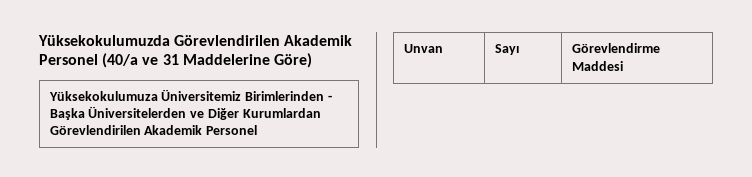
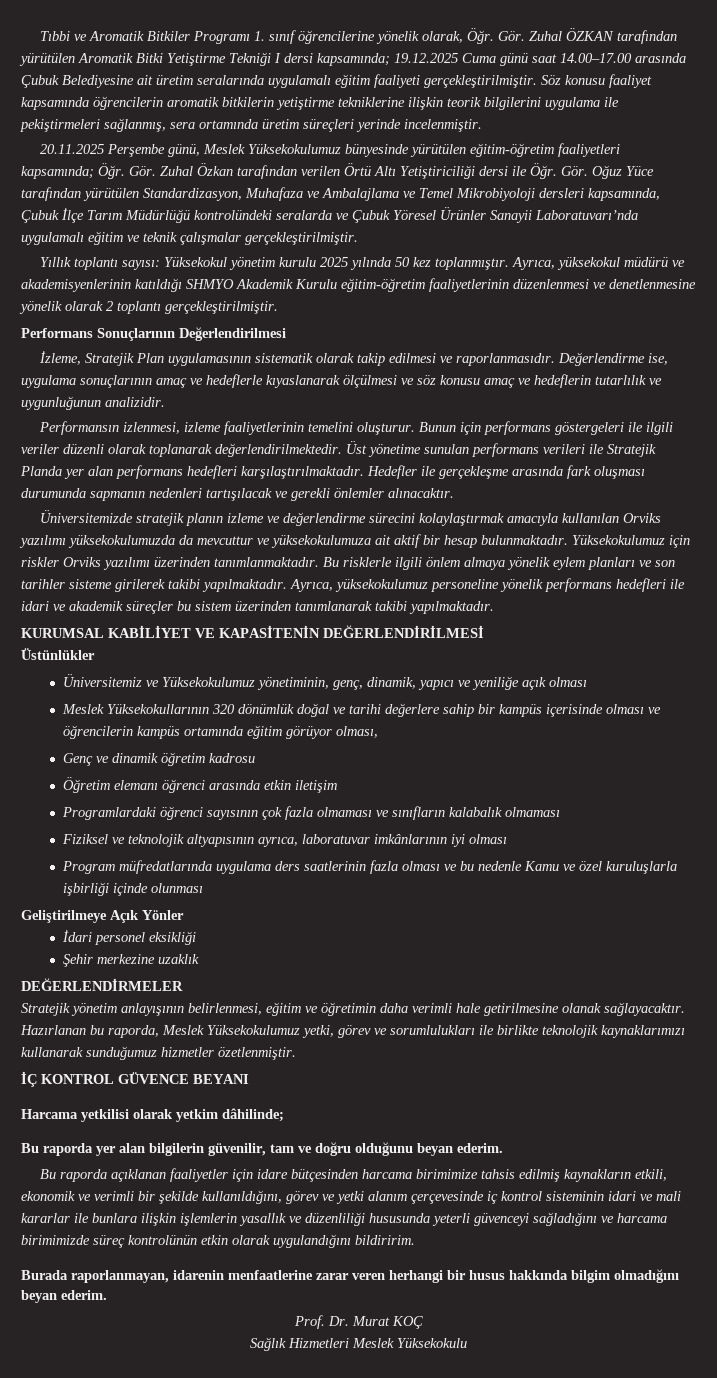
[38,35,353,46] [39,53,312,68] [48,89,332,101] [49,106,321,120] [49,125,258,135] [403,44,443,53] [494,44,519,55] [571,43,660,53] [571,61,623,71] Yüksekokulumuzda Görevlendirilen Akademik Personel (40/a ve 31 Maddelerine Göre) // Yüksekokulumuza Üniversitemiz Birimlerinden - Başka Üniversitelerden ve Diğer Kurumlardan Görevlendirilen Akademik Personel // Unvan | Sayı | Görevlendirme Maddesi -> [40,28,678,44] [19,52,686,66] [21,74,652,88] [21,96,619,110] [20,118,482,132] [40,143,621,157] [21,163,654,179] [21,187,660,201] [21,207,638,223] [21,231,358,245] [40,257,686,270] [21,278,696,292] [19,301,278,314] [21,327,286,341] [39,351,669,366] [21,374,662,388] [21,396,165,410] [39,421,674,435] [21,441,656,457] [20,465,645,479] [21,488,454,501] [40,510,662,526] [19,534,690,548] [21,557,675,570] [21,578,685,592] [21,601,494,614] [21,625,484,638] [21,648,95,660] [63,674,588,690] [62,703,662,717] [63,725,379,739] [63,752,256,766] [63,777,338,793] [62,806,561,820] [62,834,508,847] [62,860,678,874] [63,882,204,896] [21,910,184,923] [62,930,197,945] [63,954,200,967] [21,978,183,991] [21,1002,685,1016] [20,1025,685,1038] [21,1046,296,1060] [21,1071,249,1087] [21,1108,284,1122] [21,1142,503,1156] [40,1168,668,1182] [21,1190,681,1204] [21,1212,667,1226] [21,1234,415,1248] [21,1269,679,1283] [21,1290,107,1303] [293,1315,423,1329] [250,1337,467,1351] Tıbbi ve Aromatik Bitkiler Programı 1. sınıf öğrencilerine yönelik olarak, Öğr. Gör. Zuhal ÖZKAN tarafından yürütülen Aromatik Bitki Yetiştirme Tekniği I dersi kapsamında; 19.12.2025 Cuma günü saat 14.00–17.00 arasında Çubuk Belediyesine ait üretim seralarında uygulamalı eğitim faaliyeti gerçekleştirilmiştir. Söz konusu faaliyet kapsamında öğrencilerin aromatik bitkilerin yetiştirme tekniklerine ilişkin teorik bilgilerini uygulama ile pekiştirmeleri sağlanmış, sera ortamında üretim süreçleri yerinde incelenmiştir. // 20.11.2025 Perşembe günü, Meslek Yüksekokulumuz bünyesinde yürütülen eğitim-öğretim faaliyetleri kapsamında; Öğr. Gör. Zuhal Özkan tarafından verilen Örtü Altı Yetiştiriciliği dersi ile Öğr. Gör. Oğuz Yüce tarafından yürütülen Standardizasyon, Muhafaza ve Ambalajlama ve Temel Mikrobiyoloji dersleri kapsamında, Çubuk İlçe Tarım Müdürlüğü kontrolündeki seralarda ve Çubuk Yöresel Ürünler Sanayii Laboratuvarı’nda uygulamalı eğitim ve teknik çalışmalar gerçekleştirilmiştir. // Yıllık toplantı sayısı: Yüksekokul yönetim kurulu 2025 yılında 50 kez toplanmıştır. Ayrıca, yüksekokul müdürü ve akademisyenlerinin katıldığı SHMYO Akademik Kurulu eğitim-öğretim faaliyetlerinin düzenlenmesi ve denetlenmesine yönelik olarak 2 toplantı gerçekleştirilmiştir. // Performans Sonuçlarının Değerlendirilmesi // İzleme, Stratejik Plan uygulamasının sistematik olarak takip edilmesi ve raporlanmasıdır. Değerlendirme ise, uygulama sonuçlarının amaç ve hedeflerle kıyaslanarak ölçülmesi ve söz konusu amaç ve hedeflerin tutarlılık ve uygunluğunun analizidir. // Performansın izlenmesi, izleme faaliyetlerinin temelini oluşturur. Bunun için performans göstergeleri ile ilgili veriler düzenli olarak toplanarak değerlendirilmektedir. Üst yönetime sunulan performans verileri ile Stratejik Planda yer alan performans hedefleri karşılaştırılmaktadır. Hedefler ile gerçekleşme arasında fark oluşması durumunda sapmanın nedenleri tartışılacak ve gerekli önlemler alınacaktır. // Üniversitemizde stratejik planın izleme ve değerlendirme sürecini kolaylaştırmak amacıyla kullanılan Orviks yazılımı yüksekokulumuzda da mevcuttur ve yüksekokulumuza ait aktif bir hesap bulunmaktadır. Yüksekokulumuz için riskler Orviks yazılımı üzerinden tanımlanmaktadır. Bu risklerle ilgili önlem almaya yönelik eylem planları ve son tarihler sisteme girilerek takibi yapılmaktadır. Ayrıca, yüksekokulumuz personeline yönelik performans hedefleri ile idari ve akademik süreçler bu sistem üzerinden tanımlanarak takibi yapılmaktadır. // KURUMSAL KABİLİYET VE KAPASİTENİN DEĞERLENDİRİLMESİ // Üstünlükler // Üniversitemiz ve Yüksekokulumuz yönetiminin, genç, dinamik, yapıcı ve yeniliğe açık olması // Meslek Yüksekokullarının 320 dönümlük doğal ve tarihi değerlere sahip bir kampüs içerisinde olması ve öğrencilerin kampüs ortamında eğitim görüyor olması, // Genç ve dinamik öğretim kadrosu // Öğretim elemanı öğrenci arasında etkin iletişim // Programlardaki öğrenci sayısının çok fazla olmaması ve sınıfların kalabalık olmaması // Fiziksel ve teknolojik altyapısının ayrıca, laboratuvar imkânlarının iyi olması // Program müfredatlarında uygulama ders saatlerinin fazla olması ve bu nedenle Kamu ve özel kuruluşlarla işbirliği içinde olunması // Geliştirilmeye Açık Yönler // İdari personel eksikliği // Şehir merkezine uzaklık // DEĞERLENDİRMELER // Stratejik yönetim anlayışının belirlenmesi, eğitim ve öğretimin daha verimli hale getirilmesine olanak sağlayacaktır. Hazırlanan bu raporda, Meslek Yüksekokulumuz yetki, görev ve sorumlulukları ile birlikte teknolojik kaynaklarımızı kullanarak sunduğumuz hizmetler özetlenmiştir. // İÇ KONTROL GÜVENCE BEYANI // Harcama yetkilisi olarak yetkim dâhilinde; // Bu raporda yer alan bilgilerin güvenilir, tam ve doğru olduğunu beyan ederim. // Bu raporda açıklanan faaliyetler için idare bütçesinden harcama birimimize tahsis edilmiş kaynakların etkili, ekonomik ve verimli bir şekilde kullanıldığını, görev ve yetki alanım çerçevesinde iç kontrol sisteminin idari ve mali kararlar ile bunlara ilişkin işlemlerin yasallık ve düzenliliği hususunda yeterli güvenceyi sağladığını ve harcama birimimizde süreç kontrolünün etkin olarak uygulandığını bildiririm. // Burada raporlanmayan, idarenin menfaatlerine zarar veren herhangi bir husus hakkında bilgim olmadığını beyan ederim. // Prof. Dr. Murat KOÇ // Sağlık Hizmetleri Meslek Yüksekokulu

